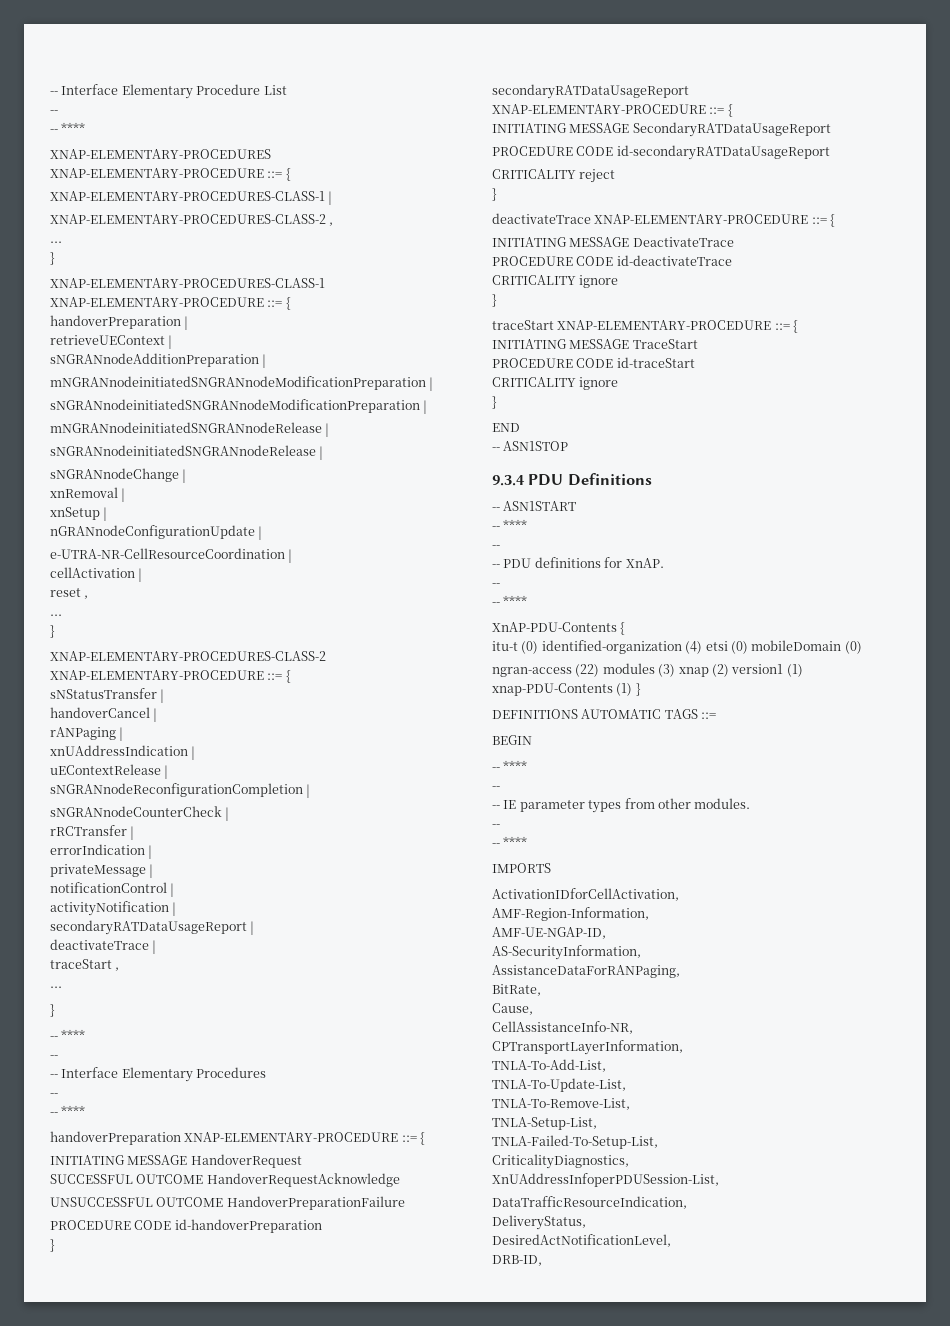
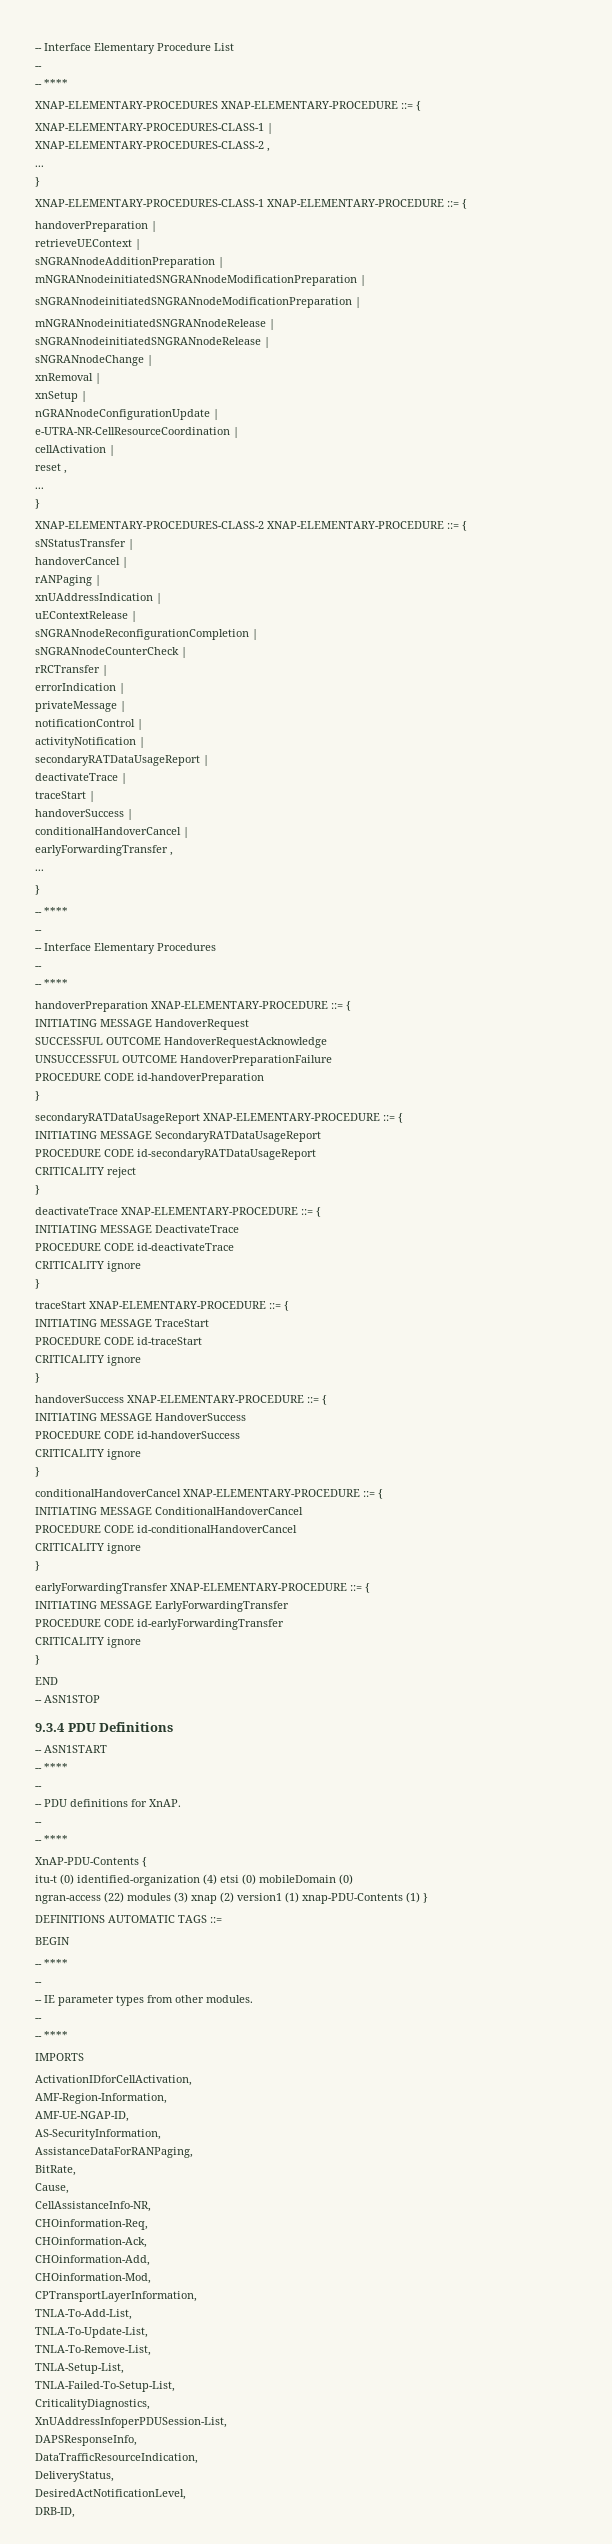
(112, 964) none -> [89,791,95,802] [35,809,133,820] [35,827,189,838] [35,845,168,856] | // handoverSuccess | // conditionalHandoverCancel | // earlyForwardingTransfer
(497, 402) none -> [35,1395,327,1405] [35,1413,246,1421] [35,1431,240,1439] [35,1449,141,1460] [35,1467,40,1477] [35,1489,383,1499] [35,1507,303,1515] [35,1525,297,1533] [35,1543,141,1554] [35,1561,40,1571] [35,1583,370,1594] [35,1601,289,1612] [35,1619,284,1630] [35,1637,141,1648] [35,1655,40,1665] // handoverSuccess XNAP-ELEMENTARY-PROCEDURE ::= { // INITIATING MESSAGE HandoverSuccess // PROCEDURE CODE id-handoverSuccess // CRITICALITY ignore // } // conditionalHandoverCancel XNAP-ELEMENTARY-PROCEDURE ::= { // INITIATING MESSAGE ConditionalHandoverCancel // PROCEDURE CODE id-conditionalHandoverCancel // CRITICALITY ignore // } // earlyForwardingTransfer XNAP-ELEMENTARY-PROCEDURE ::= { // INITIATING MESSAGE EarlyForwardingTransfer // PROCEDURE CODE id-earlyForwardingTransfer // CRITICALITY ignore // }
(633, 1027) none -> [35,2219,148,2230] [35,2237,147,2248] [35,2255,150,2266] [35,2273,151,2284] // CHOinformation-Req, // CHOinformation-Ack, // CHOinformation-Add, // CHOinformation-Mod,
(719, 1180) none -> [35,2435,137,2446] // DAPSResponseInfo,

